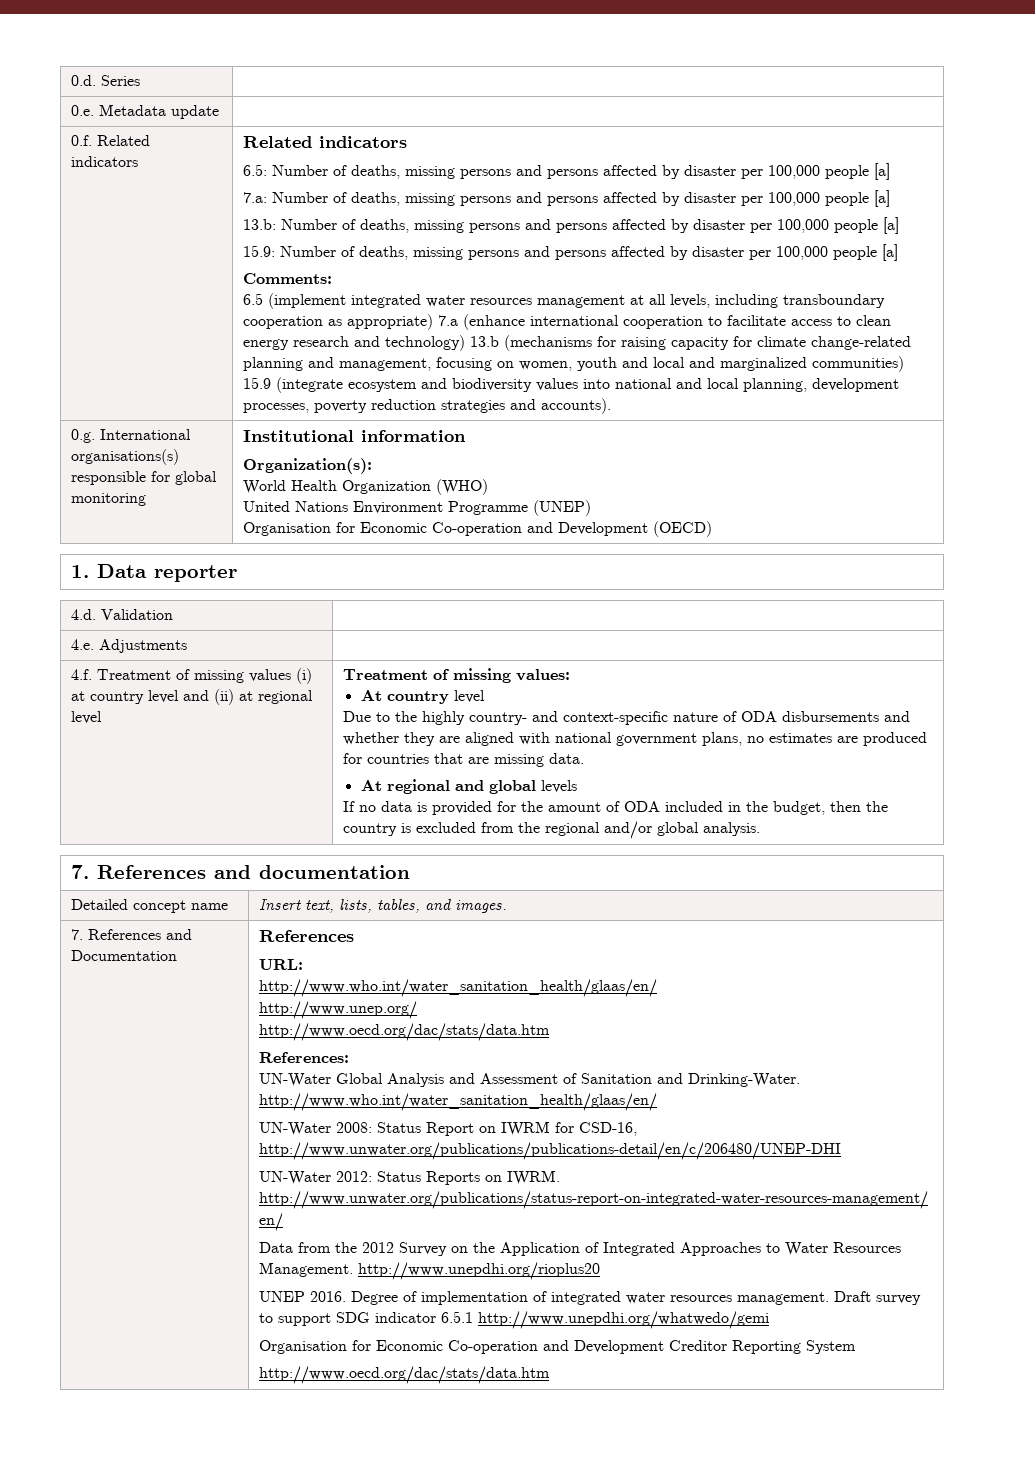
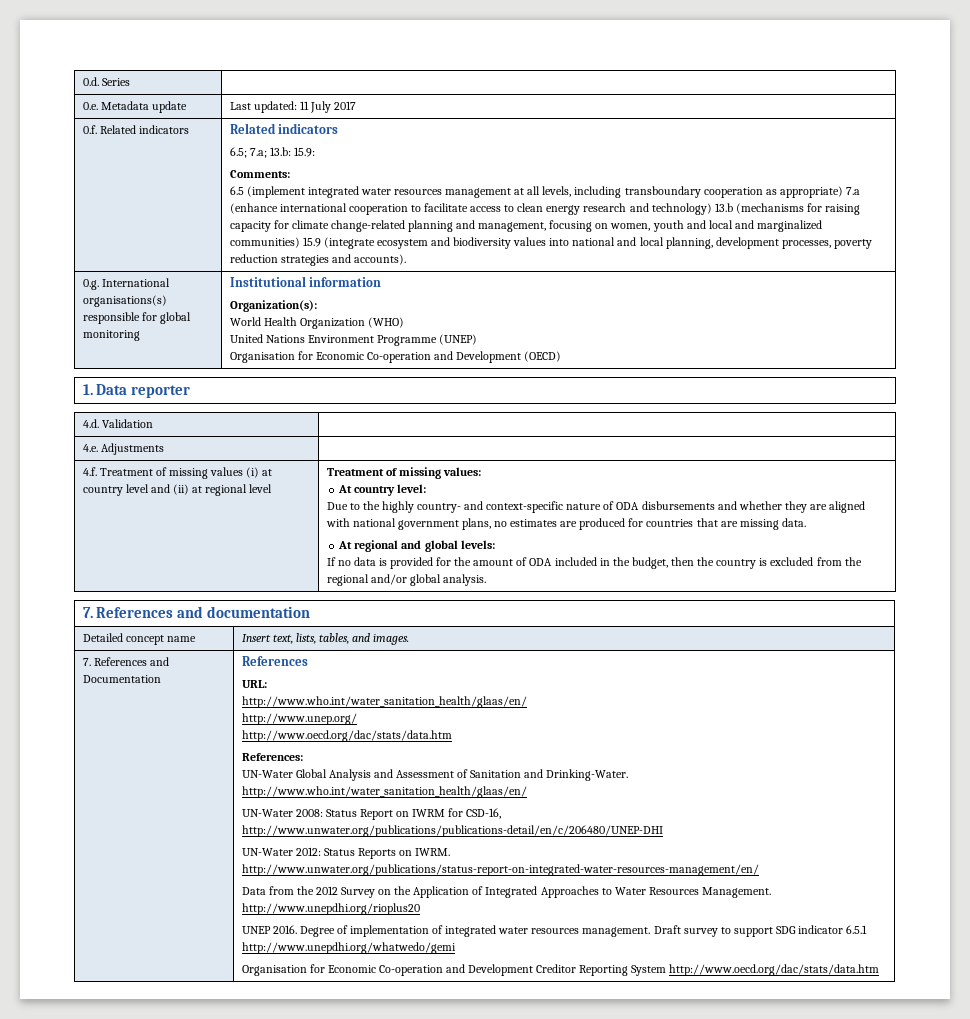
(220, 112) none -> [229,101,356,113] Last updated: 11 July 2017
[243,163,891,180] [243,190,891,207] [243,217,900,234] [243,244,899,261] 6.5: Number of deaths, missing persons and persons affected by disaster per 100,000 people [a] // 7.a: Number of deaths, missing persons and persons affected by disaster per 100,000 people [a] // 13.b: Number of deaths, missing persons and persons affected by disaster per 100,000 people [a] // 15.9: Number of deaths, missing persons and persons affected by disaster per 100,000 people [a] -> [229,147,315,158] 6.5; 7.a; 13.b: 15.9:
[453,690,485,703] level -> [397,484,427,493] level:
[540,780,577,793] levels -> [460,540,495,549] levels:
(857, 1347) // -> (667, 970) none

